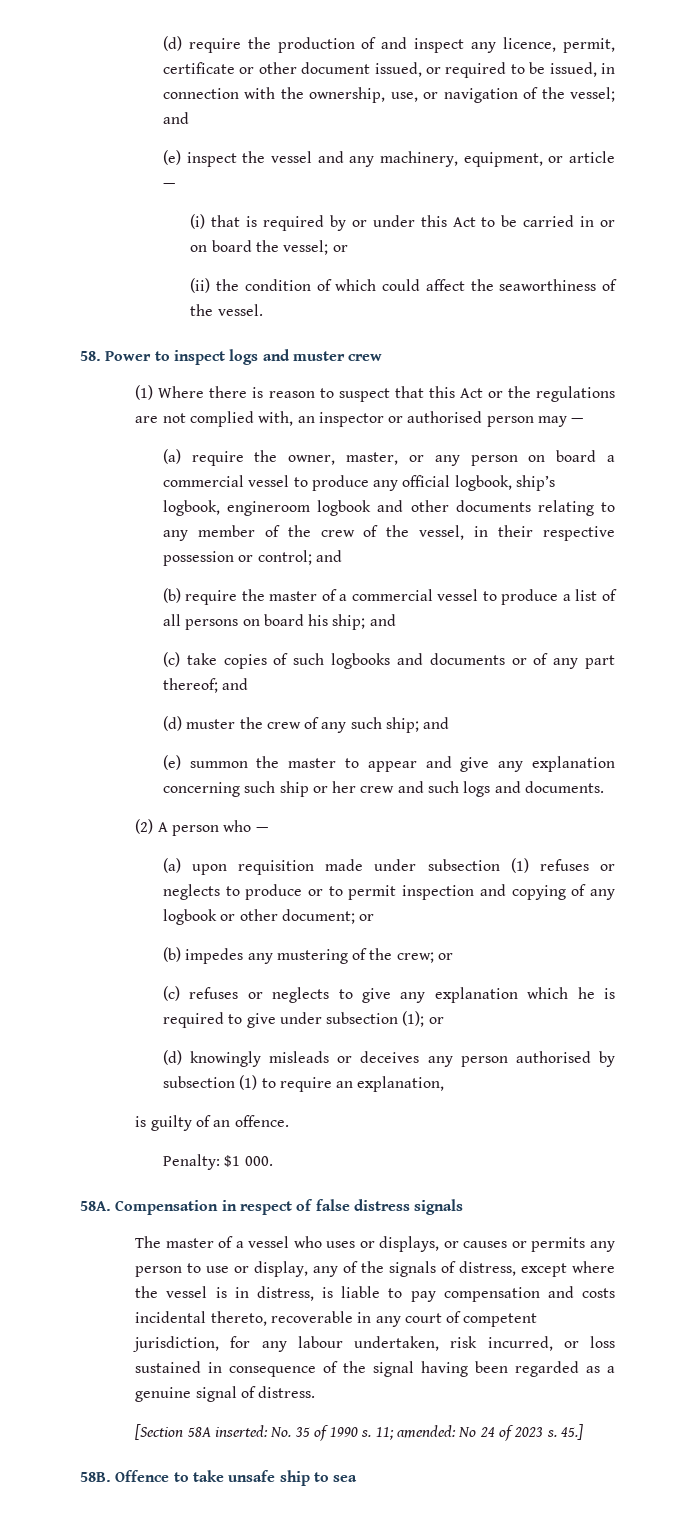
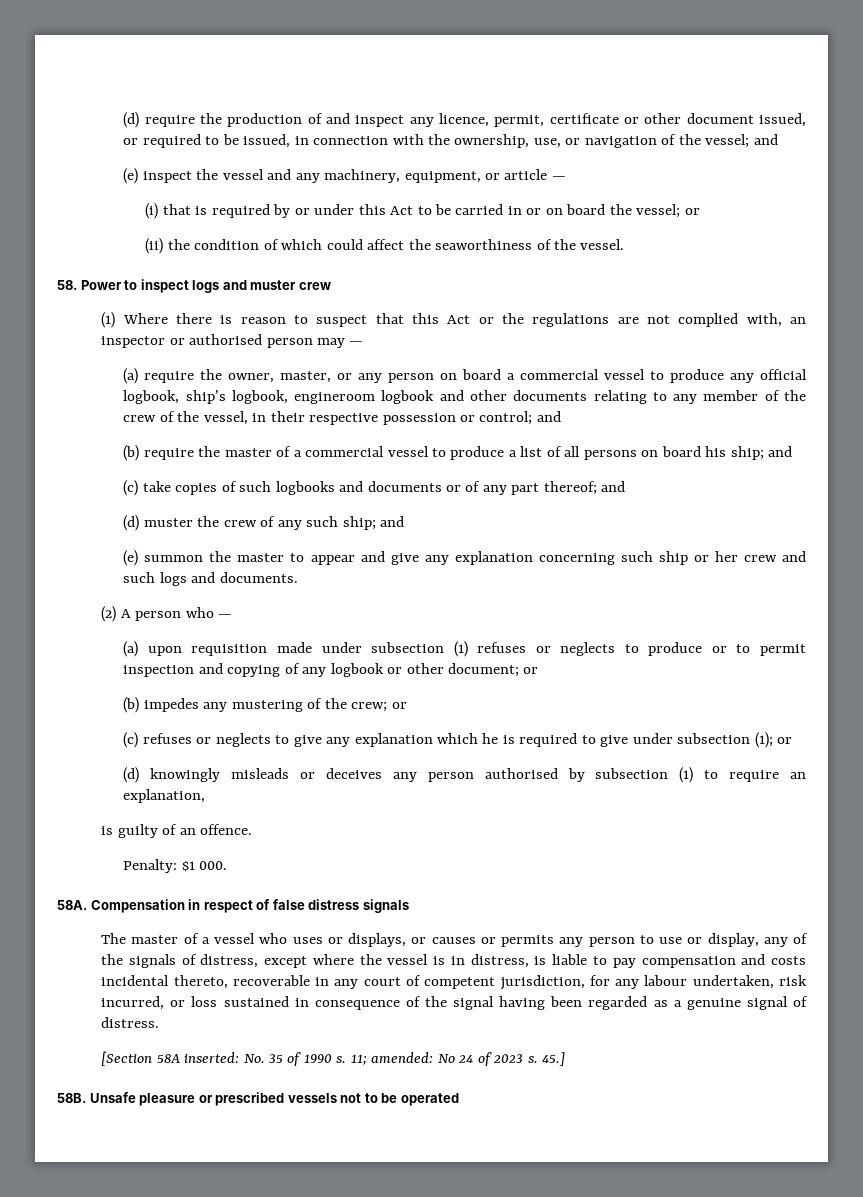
[115,1470,358,1486] Offence to take unsafe ship to sea -> [89,1092,459,1106] Unsafe pleasure or prescribed vessels not to be operated

